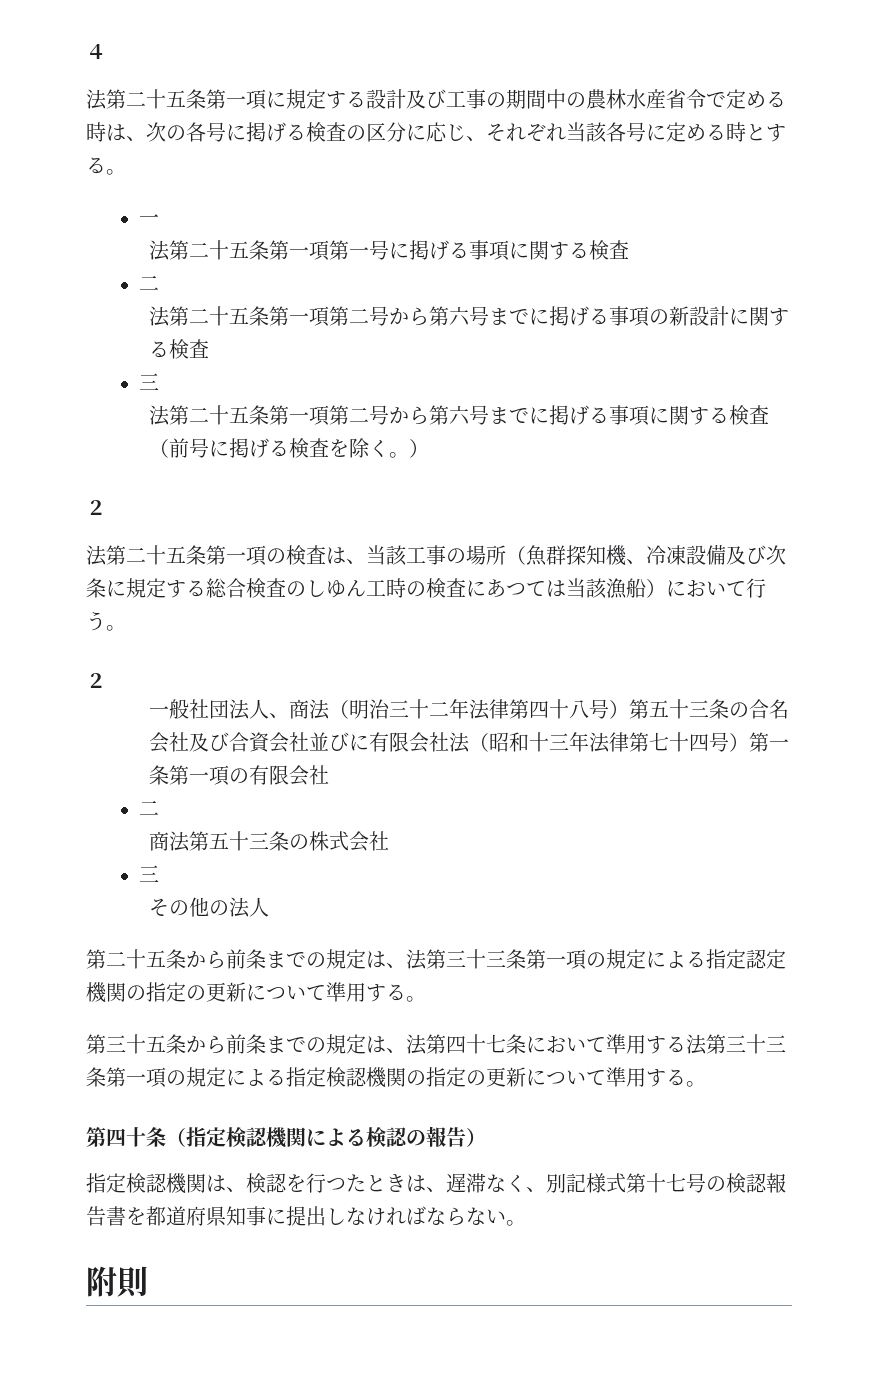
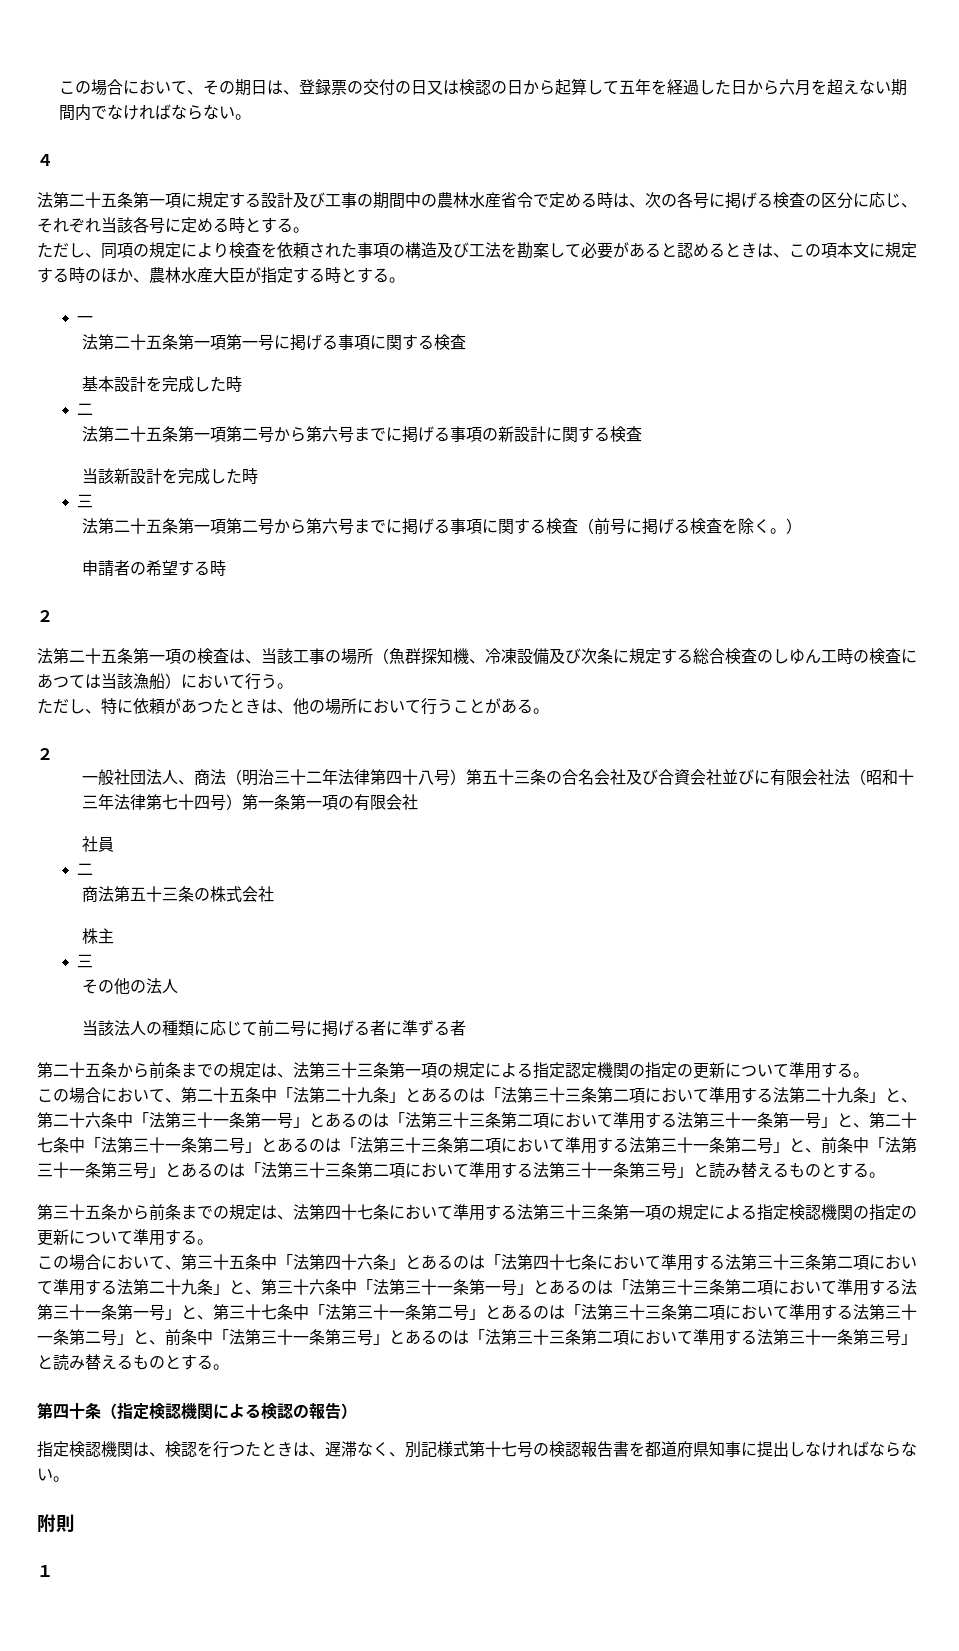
(86, 51) none -> [59,78,908,96] [59,104,252,121] この場合において、その期日は、登録票の交付の日又は検認の日から起算して五年を経過した日から六月を超えない期間内でなければならない。 //
(126, 172) none -> [37,242,917,259] [37,267,405,284] // ただし、同項の規定により検査を依頼された事項の構造及び工法を勘案して必要があると認めるときは、この項本文に規定する時のほか、農林水産大臣が指定する時とする。
(629, 249) none -> [81,376,242,393] // 基本設計を完成した時
(209, 348) none -> [81,468,258,485] // 当該新設計を完成した時
(429, 448) none -> [81,560,226,577] // 申請者の希望する時
(126, 628) none -> [37,698,549,715] // ただし、特に依頼があつたときは、他の場所において行うことがある。
(329, 775) none -> [81,836,114,852] // 社員
(389, 841) none -> [81,928,114,944] // 株主
(269, 907) none -> [81,1020,466,1037] // 当該法人の種類に応じて前二号に掲げる者に準ずる者
(426, 999) none -> [37,1087,917,1104] [37,1112,917,1129] [37,1137,917,1154] [37,1162,885,1179] // この場合において、第二十五条中「法第二十九条」とあるのは「法第三十三条第二項において準用する法第二十九条」と、第二十六条中「法第三十一条第一号」とあるのは「法第三十三条第二項において準用する法第三十一条第一号」と、第二十七条中「法第三十一条第二号」とあるのは「法第三十三条第二項において準用する法第三十一条第二号」と、前条中「法第三十一条第三号」とあるのは「法第三十三条第二項において準用する法第三十一条第三号」と読み替えるものとする。
(706, 1084) none -> [37,1254,917,1271] [37,1279,917,1296] [37,1304,917,1321] [37,1329,917,1346] [37,1354,229,1370] // この場合において、第三十五条中「法第四十六条」とあるのは「法第四十七条において準用する法第三十三条第二項において準用する法第二十九条」と、第三十六条中「法第三十一条第一号」とあるのは「法第三十三条第二項において準用する法第三十一条第一号」と、第三十七条中「法第三十一条第二号」とあるのは「法第三十三条第二項において準用する法第三十一条第二号」と、前条中「法第三十一条第三号」とあるのは「法第三十三条第二項において準用する法第三十一条第三号」と読み替えるものとする。
(148, 1282) none -> [37,1565,53,1577] // １

